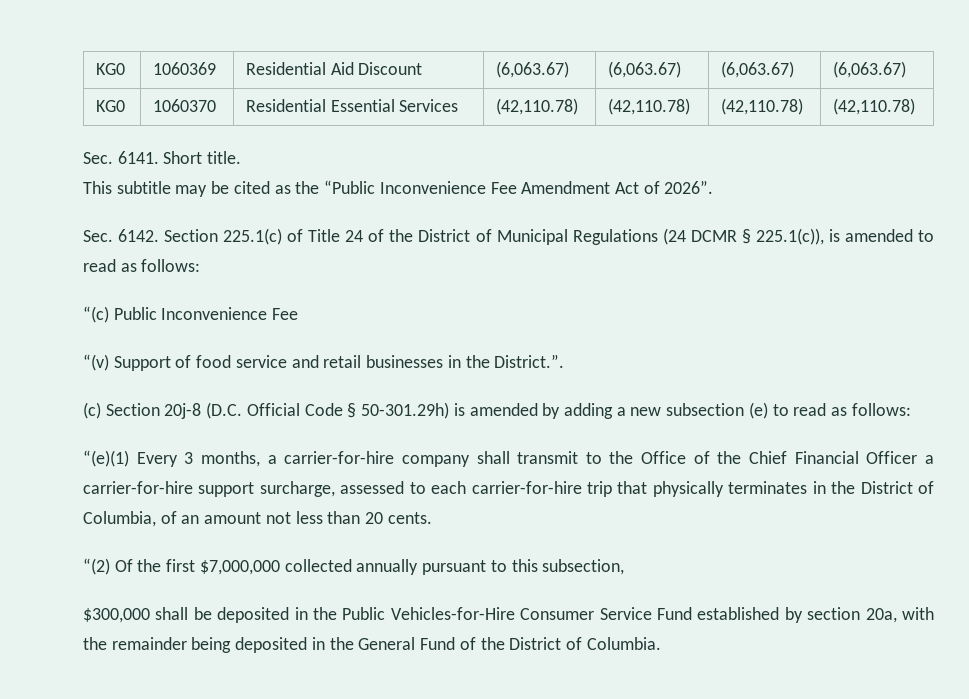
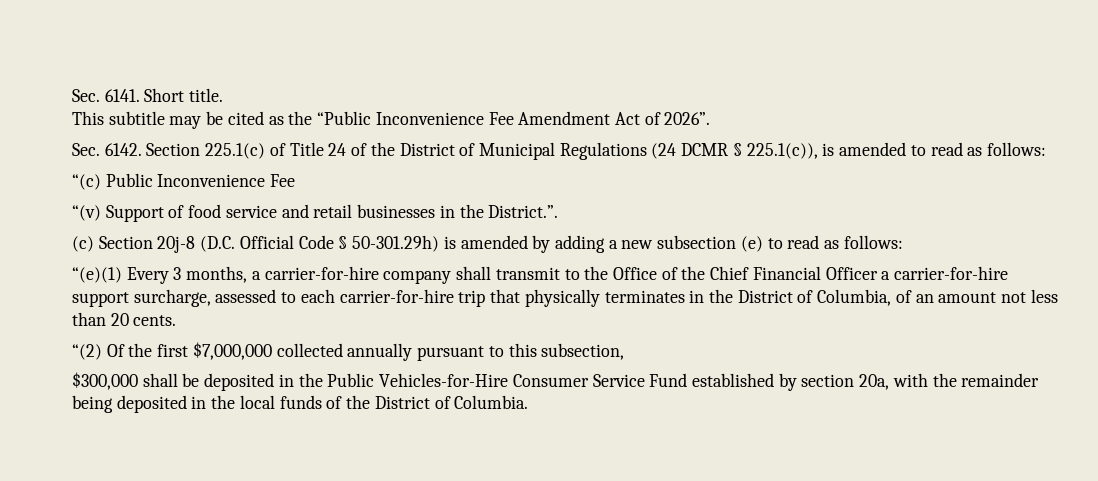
[95,63,125,75] [152,62,216,75] [245,62,423,75] [495,61,569,78] [607,61,681,78] [720,61,794,78] [832,61,906,78] [95,100,125,112] [152,99,216,112] [245,99,459,112] [495,98,578,115] [607,98,690,115] [720,98,803,115] [832,98,915,115] KG0 | 1060369 | Residential Aid Discount | (6,063.67) | (6,063.67) | (6,063.67) | (6,063.67) // KG0 | 1060370 | Residential Essential Services | (42,110.78) | (42,110.78) | (42,110.78) | (42,110.78) // -> (72, 95) none
[358,637,456,650] General Fund -> [239,395,322,409] local funds

